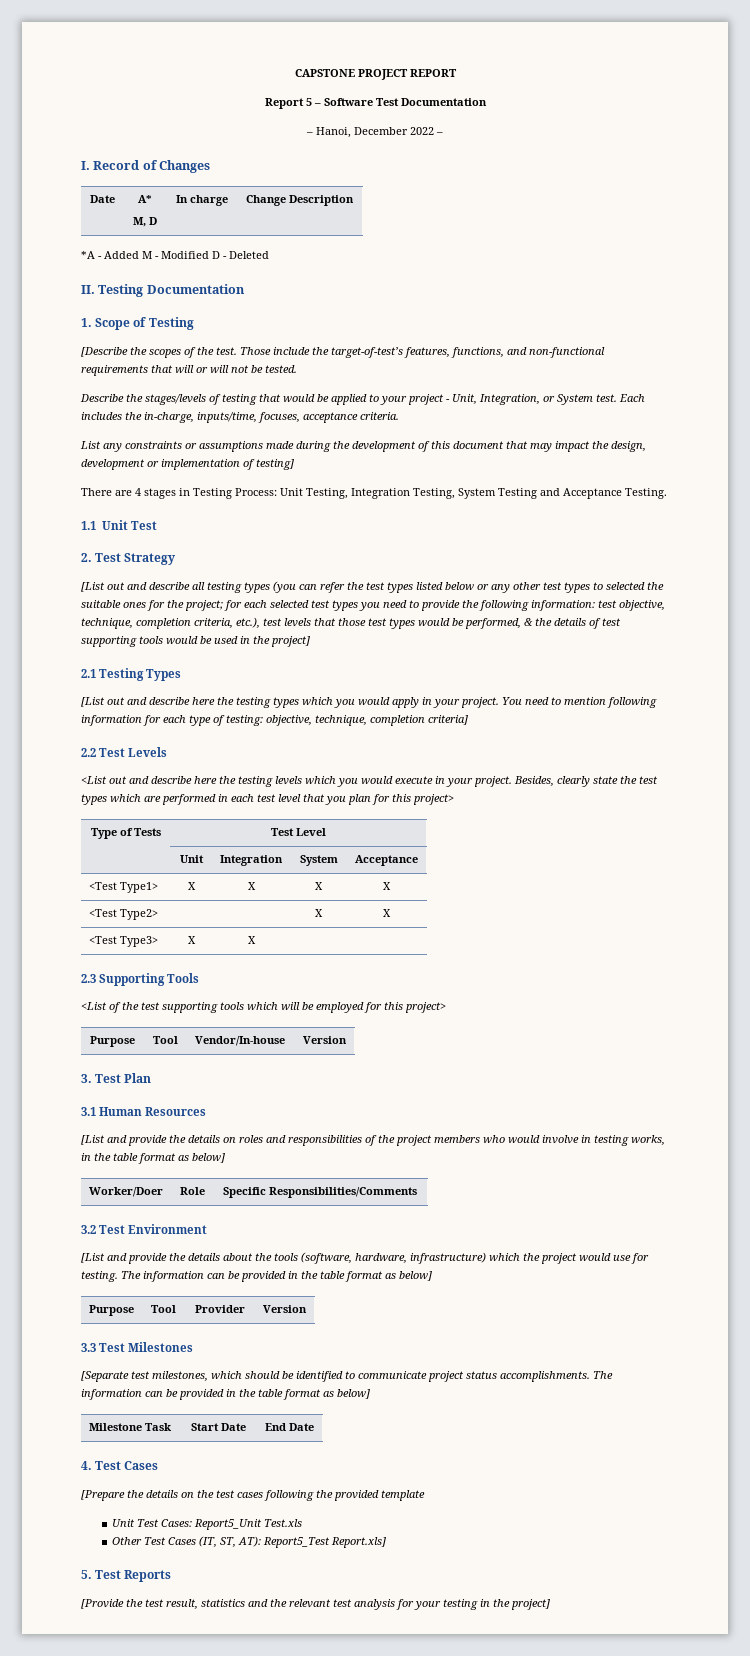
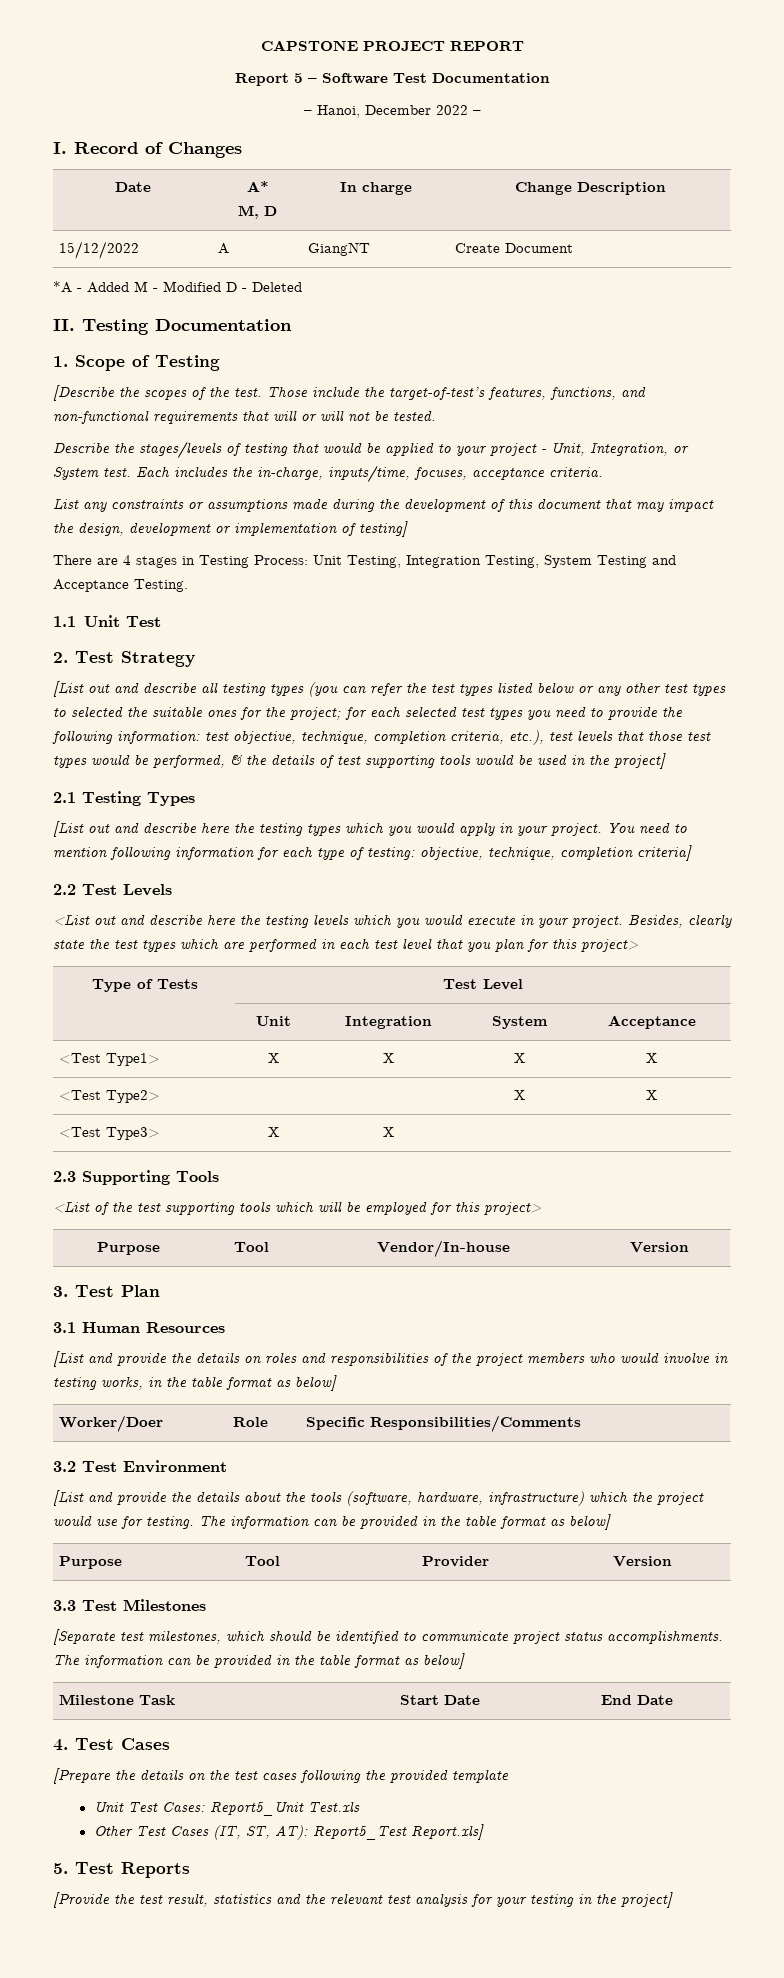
(354, 200) none -> [59,241,140,259] [218,243,230,254] [308,242,371,256] [455,243,574,253] // 15/12/2022 | A | GiangNT | Create Document

